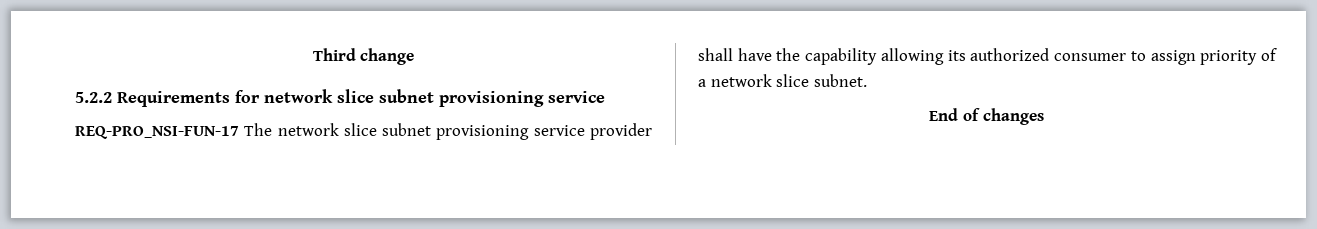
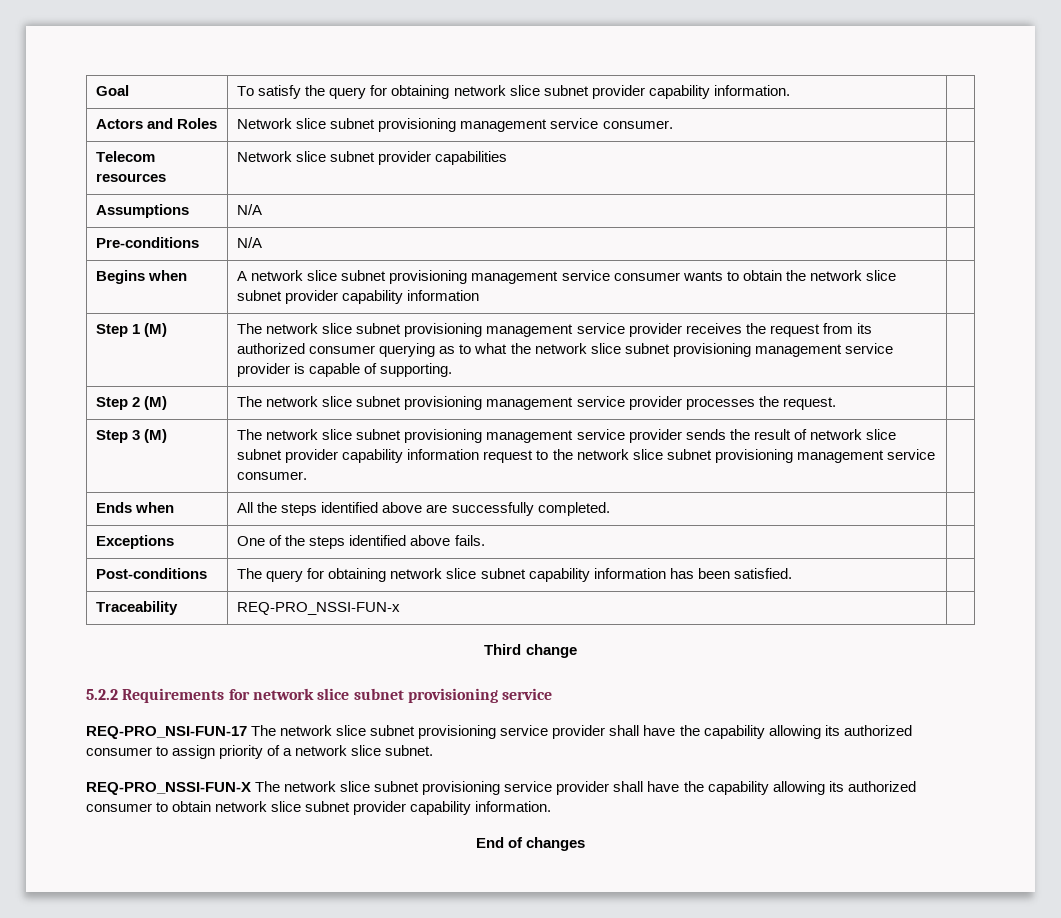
(312, 54) none -> [96,85,130,96] [237,85,790,99] [96,118,218,129] [237,118,673,132] [96,151,156,162] [96,173,167,182] [237,151,508,165] [96,204,190,218] [237,204,263,215] [96,237,200,248] [237,237,263,248] [96,270,188,284] [237,270,896,284] [237,290,480,304] [96,323,168,337] [237,323,872,337] [237,343,893,357] [237,363,453,377] [96,396,168,410] [237,396,836,410] [96,429,168,443] [237,429,896,443] [237,449,935,463] [237,471,308,480] [96,502,175,513] [237,502,610,516] [96,535,175,549] [237,535,485,549] [96,568,208,579] [237,568,792,582] [96,601,179,615] [237,602,401,615] Goal | To satisfy the query for obtaining network slice subnet provider capability information. | // Actors and Roles | Network slice subnet provisioning management service consumer. | // Telecom resources | Network slice subnet provider capabilities | // Assumptions | N/A | // Pre-conditions | N/A | // Begins when | A network slice subnet provisioning management service consumer wants to obtain the network slice subnet provider capability information | // Step 1 (M) | The network slice subnet provisioning management service provider receives the request from its authorized consumer querying as to what the network slice subnet provisioning management service provider is capable of supporting. | // Step 2 (M) | The network slice subnet provisioning management service provider processes the request. | // Step 3 (M) | The network slice subnet provisioning management service provider sends the result of network slice subnet provider capability information request to the network slice subnet provisioning management service consumer. | // Ends when | All the steps identified above are successfully completed. | // Exceptions | One of the steps identified above fails. | // Post-conditions | The query for obtaining network slice subnet capability information has been satisfied. | // Traceability | REQ-PRO_NSSI-FUN-x | //
(867, 80) none -> [86,781,916,795] [86,801,552,815] // REQ-PRO_NSSI-FUN-X The network slice subnet provisioning service provider shall have the capability allowing its authorized consumer to obtain network slice subnet provider capability information.

